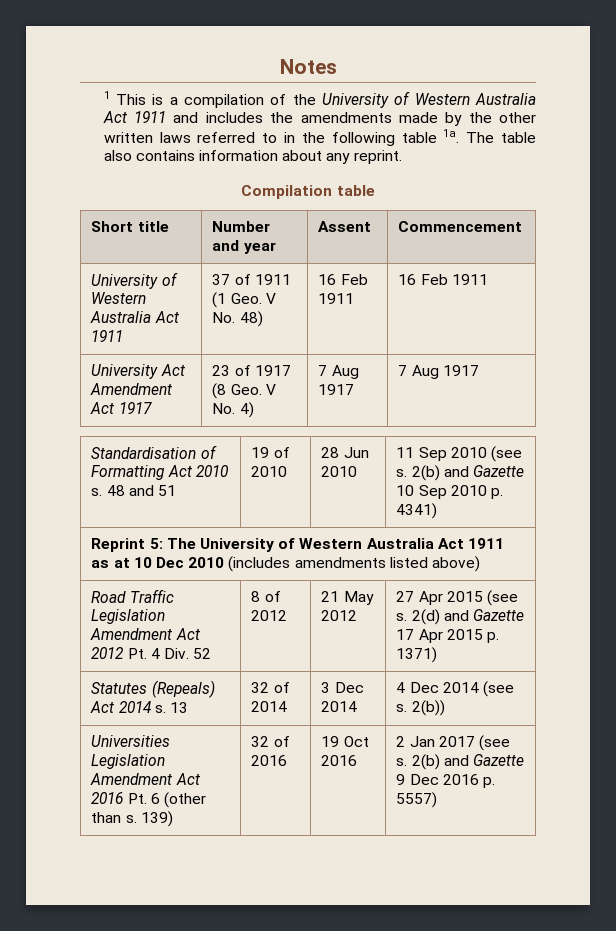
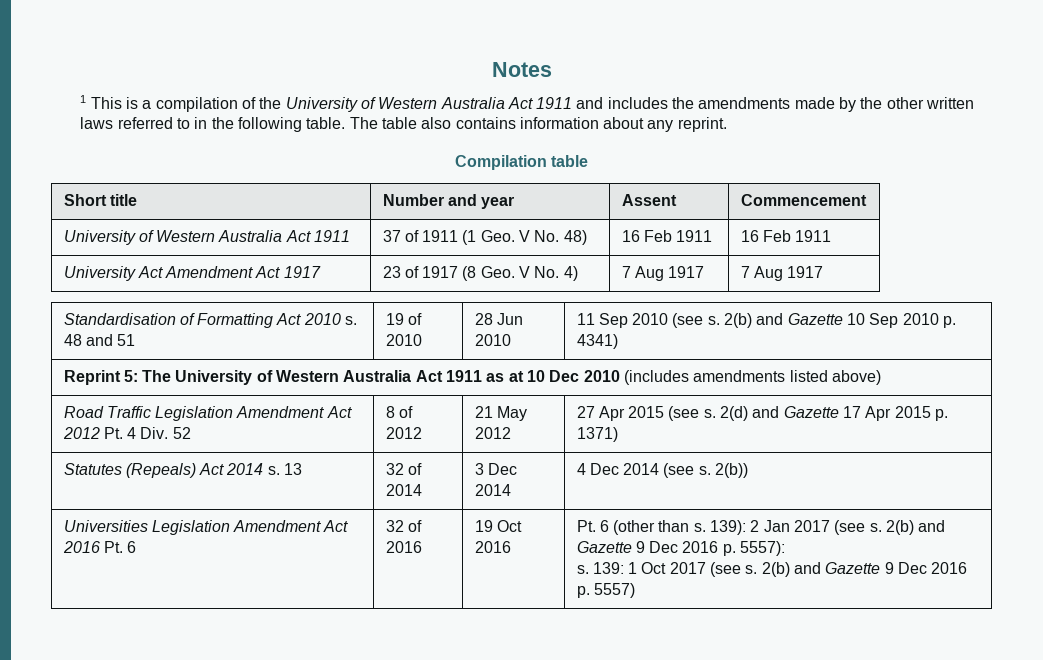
[401,129,460,143] table 1a. -> [306,117,346,129] table.
[163,792,206,808] [91,811,173,827] (other than s. 139) -> (137, 547) none
(358, 760) none -> [576,520,747,535] Pt. 6 (other than s. 139):
(495, 782) none -> [740,541,786,556] [576,562,968,577] [576,586,590,598] 5557): // s. 139: 1 Oct 2017 (see s. 2(b) and Gazette 9 Dec 2016 p.

